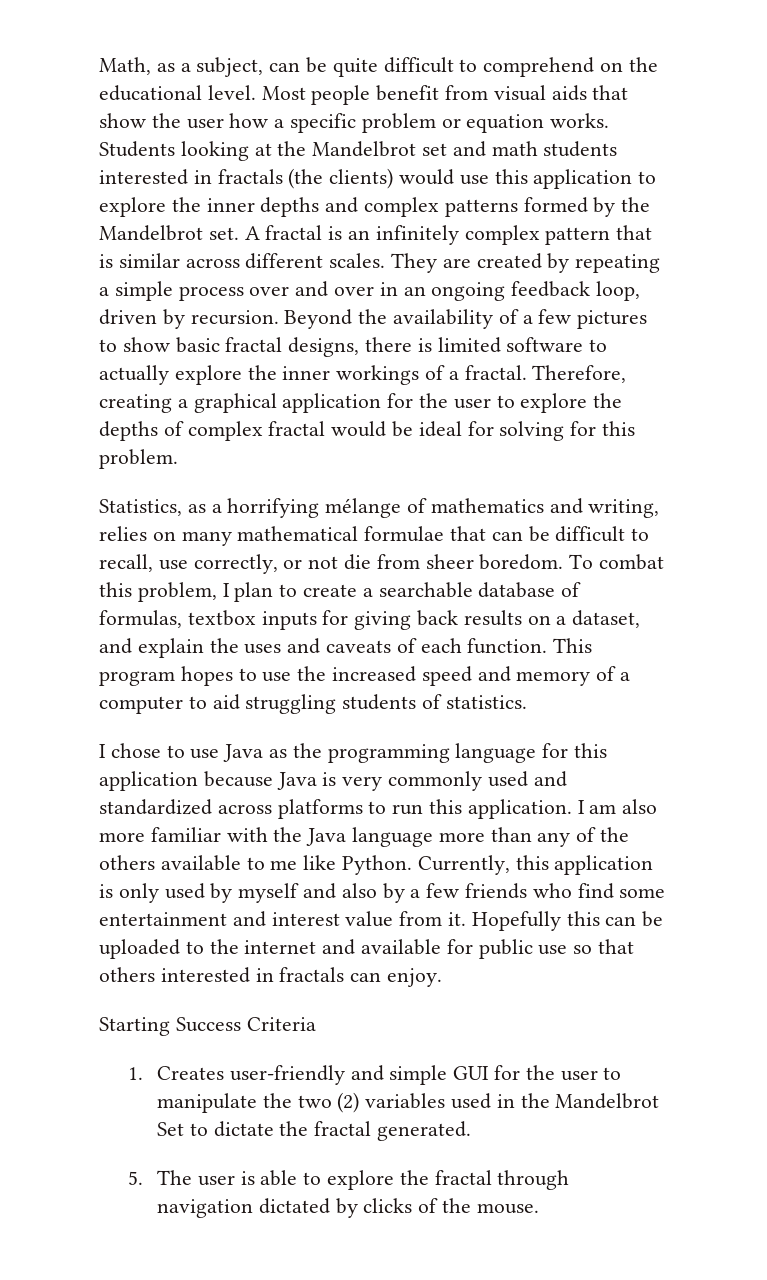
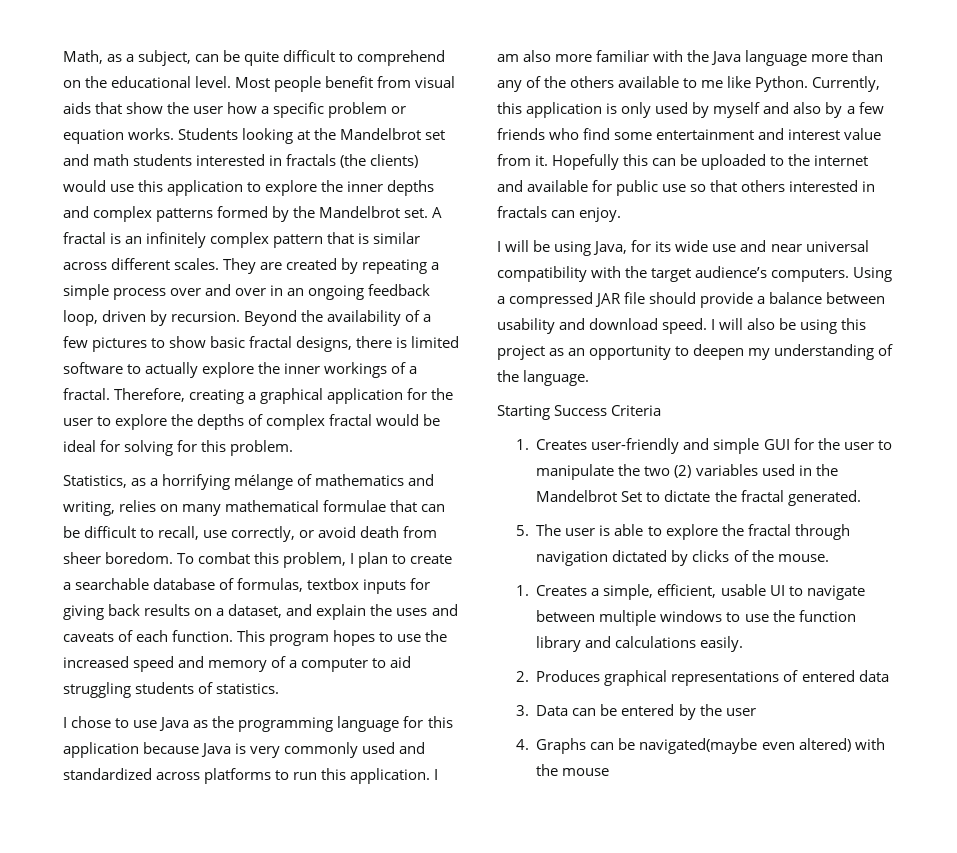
[308,554,372,570] not die -> [318,526,400,538] avoid death
(443, 977) none -> [497,240,869,256] [497,266,893,282] [497,292,886,308] [497,318,867,334] [497,344,894,360] [497,370,590,386] // I will be using Java, for its wide use and near universal compatibility with the target audience’s computers. Using a compressed JAR file should provide a balance between usability and download speed. I will also be using this project as an opportunity to deepen my understanding of the language.
(539, 1208) none -> [515,584,865,600] [536,610,856,626] [536,636,744,652] [515,670,889,686] [515,704,756,720] [515,738,885,754] [536,764,610,776] // 1. Creates a simple, efficient, usable UI to navigate between multiple windows to use the function library and calculations easily. // 2. Produces graphical representations of entered data // 3. Data can be entered by the user // 4. Graphs can be navigated(maybe even altered) with the mouse

